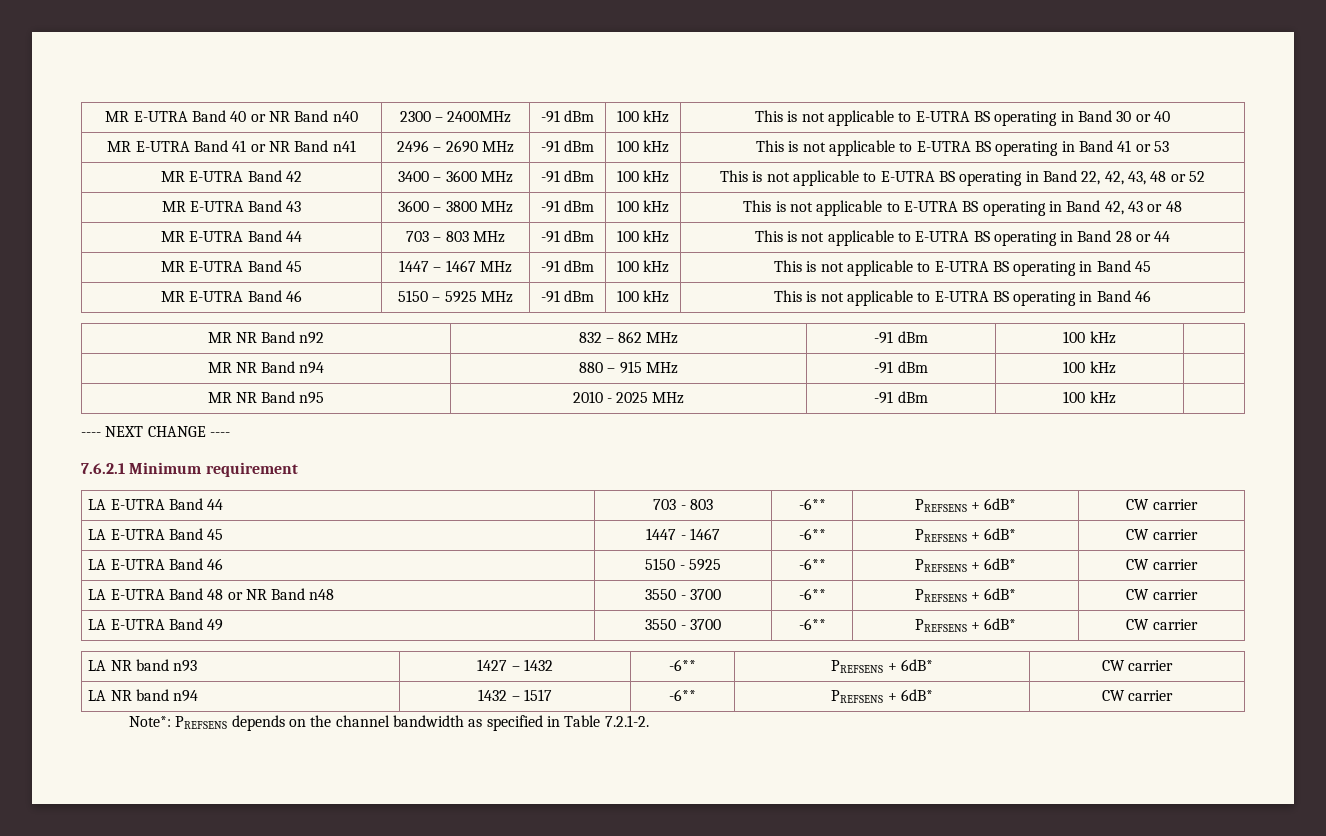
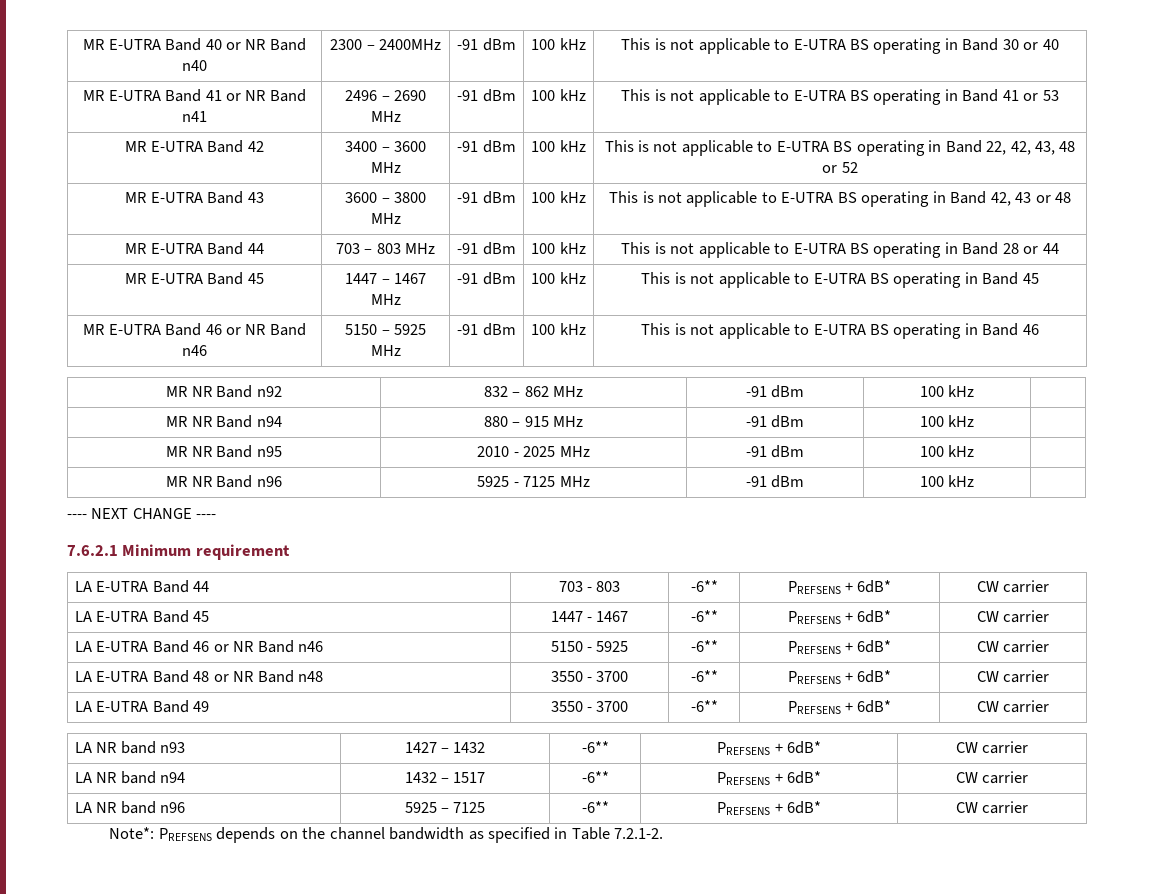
(302, 296) none -> [225,323,306,336] [182,345,207,356] or NR Band n46
(1116, 397) none -> [166,475,282,488] [477,476,590,487] [745,475,805,488] [919,475,975,487] // MR NR Band n96 | 5925 - 7125 MHz | -91 dBm | 100 kHz |
(224, 564) none -> [213,640,324,653] or NR Band n46
(1174, 695) none -> [74,801,186,814] [404,802,486,813] [581,801,609,813] [717,801,821,815] [955,801,1029,814] // LA NR band n96 | 5925 – 7125 | -6** | PREFSENS + 6dB* | CW carrier

